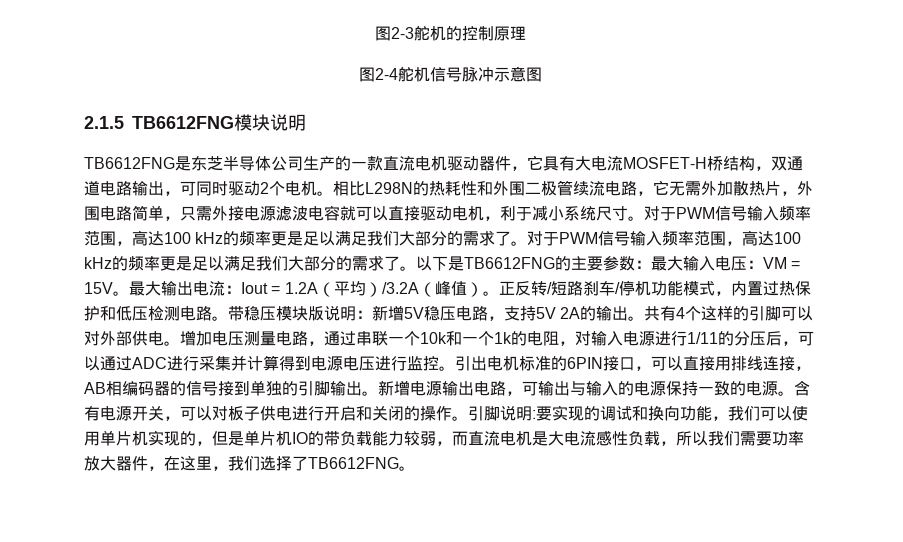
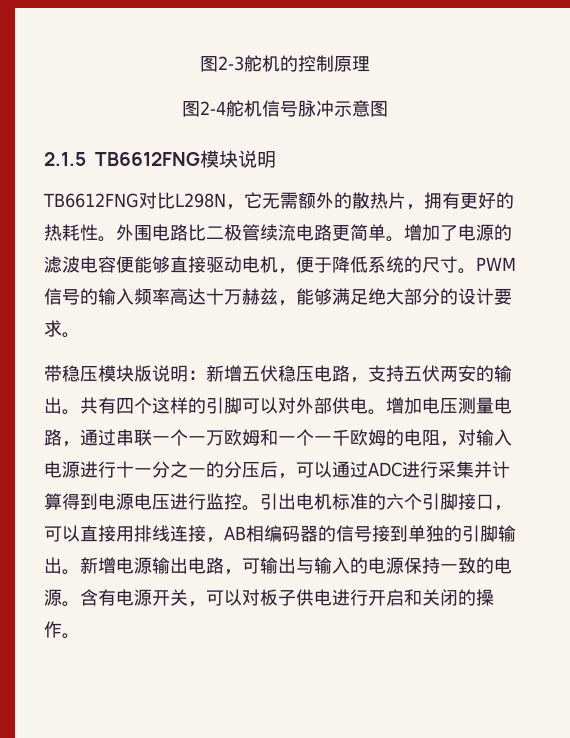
[175,155,803,171] [84,180,813,196] [84,205,276,221] 是东芝半导体公司生产的一款直流电机驱动器件，它具有大电流MOSFET-H桥结构，双通道电路输出，可同时驱动2个电机。相比L298N的热耗性和外围二极管续流电路，它无需外加散热片，外围电路简单，只需外接电源 -> [139,192,514,210] [44,224,512,242] 对比L298N，它无需额外的散热片，拥有更好的热耗性。外围电路比二极管续流电路更简单。增加了电源的
[340,206,388,221] 就可以 -> [116,256,170,273] 便能够
[500,206,811,221] [84,230,802,246] [84,255,801,271] [84,280,811,297] [84,306,228,321] 利于减小系统尺寸。对于PWM信号输入频率范围，高达100 kHz的频率更是足以满足我们大部分的需求了。对于PWM信号输入频率范围，高达100 kHz的频率更是足以满足我们大部分的需求了。以下是TB6612FNG的主要参数：最大输入电压：VM = 15V。最大输出电流：Iout = 1.2A（平均）/3.2A（峰值）。正反转/短路刹车/停机功能模式，内置过热保护和低压检测电路。 -> [296,256,516,274] [44,288,512,306] [44,320,80,338] 便于降低系统的尺寸。PWM信号的输入频率高达十万赫兹，能够满足绝大部分的设计要求。 //
[404,307,424,319] 5V -> [242,365,278,382] 五伏
[536,307,581,319] 5V 2A -> [404,365,476,382] 五伏两安
[676,307,686,319] 4 -> [116,398,134,414] 四
[420,331,512,346] 10k和一个1k -> [188,429,386,446] 一万欧姆和一个一千欧姆
[687,332,718,344] 1/11 -> [116,461,206,478] 十一分之一
[567,357,603,369] 6PIN -> [386,493,458,510] 六个引脚
[468,405,808,421] [84,430,804,446] [84,456,415,471] 引脚说明:要实现的调试和换向功能，我们可以使用单片机实现的，但是单片机IO的带负载能力较弱，而直流电机是大电流感性负载，所以我们需要功率放大器件，在这里，我们选择了TB6612FNG。 -> (80, 636) none

